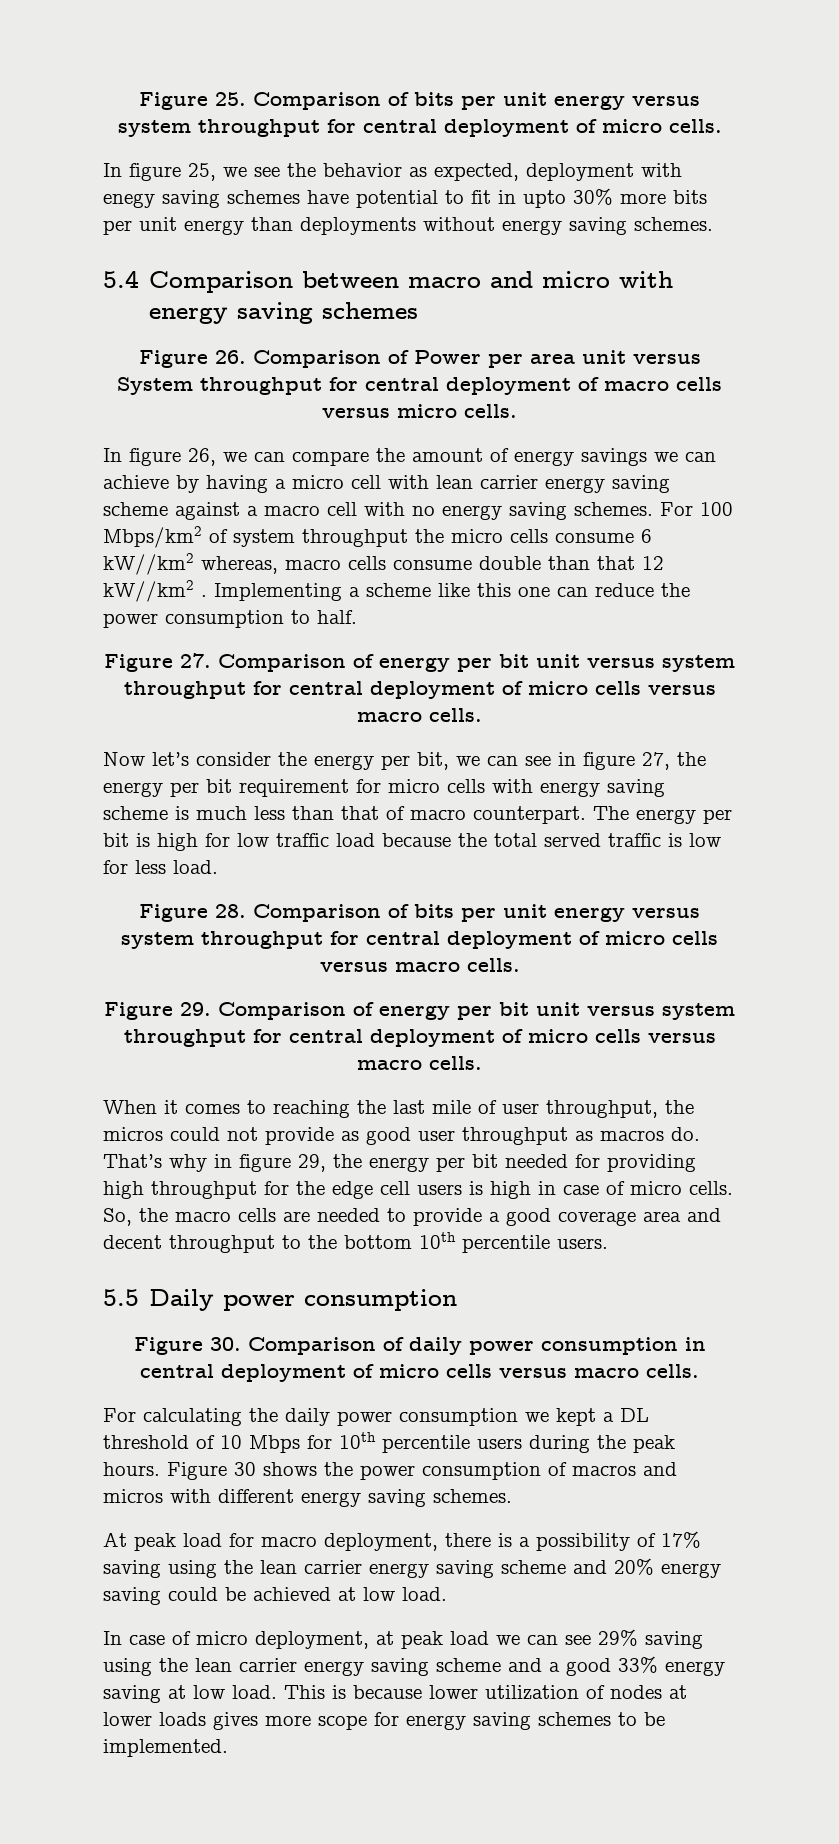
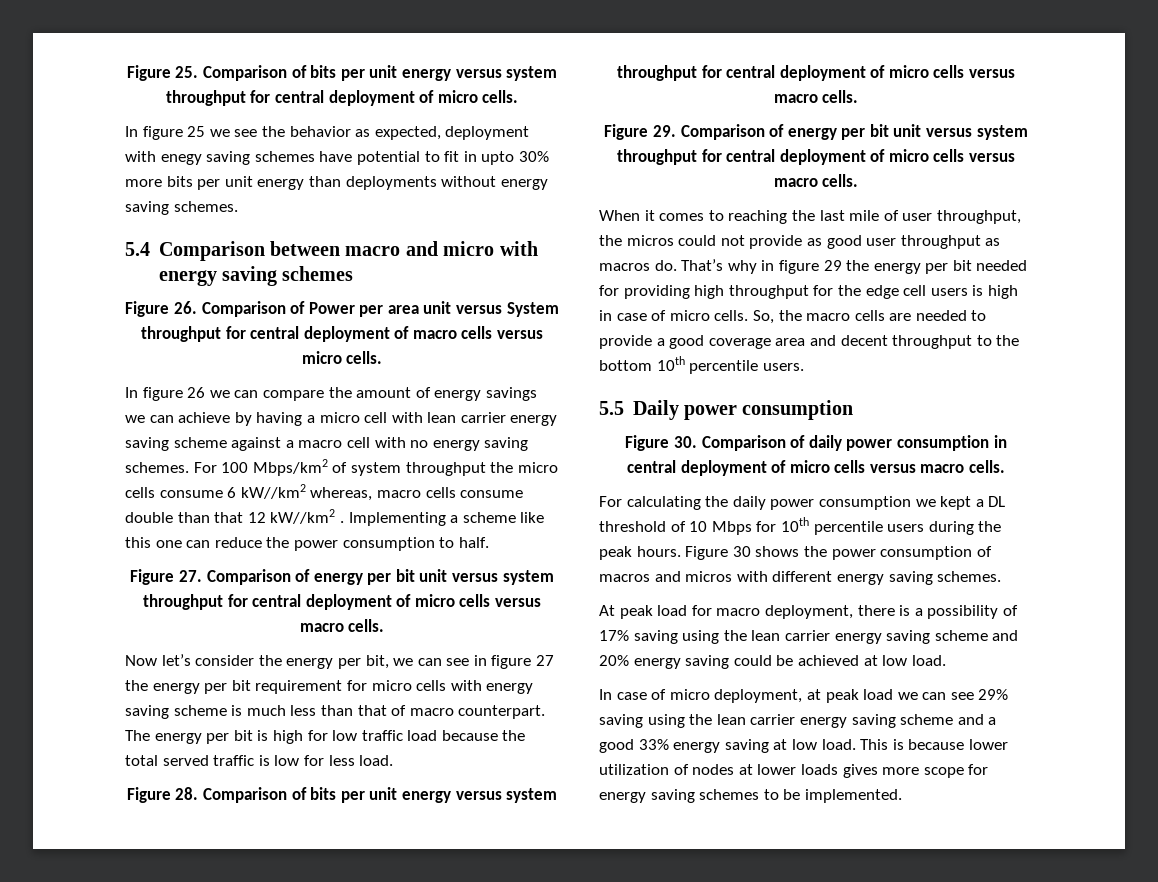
[188,163,216,181] 25, -> [187,126,206,137] 25
[188,448,216,466] 26, -> [187,387,206,398] 26
[642,752,670,770] 27, -> [536,655,555,666] 27
[298,1154,326,1172] 29, -> [823,260,842,271] 29

